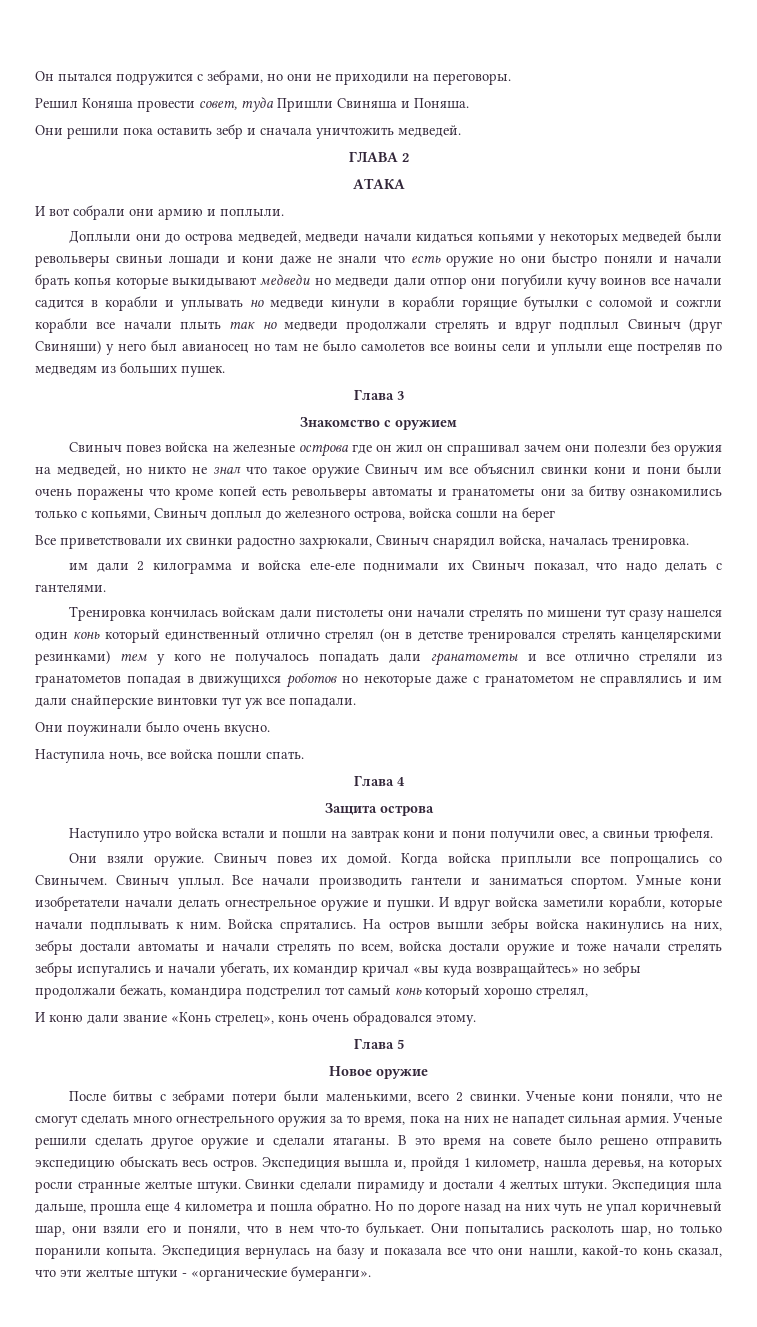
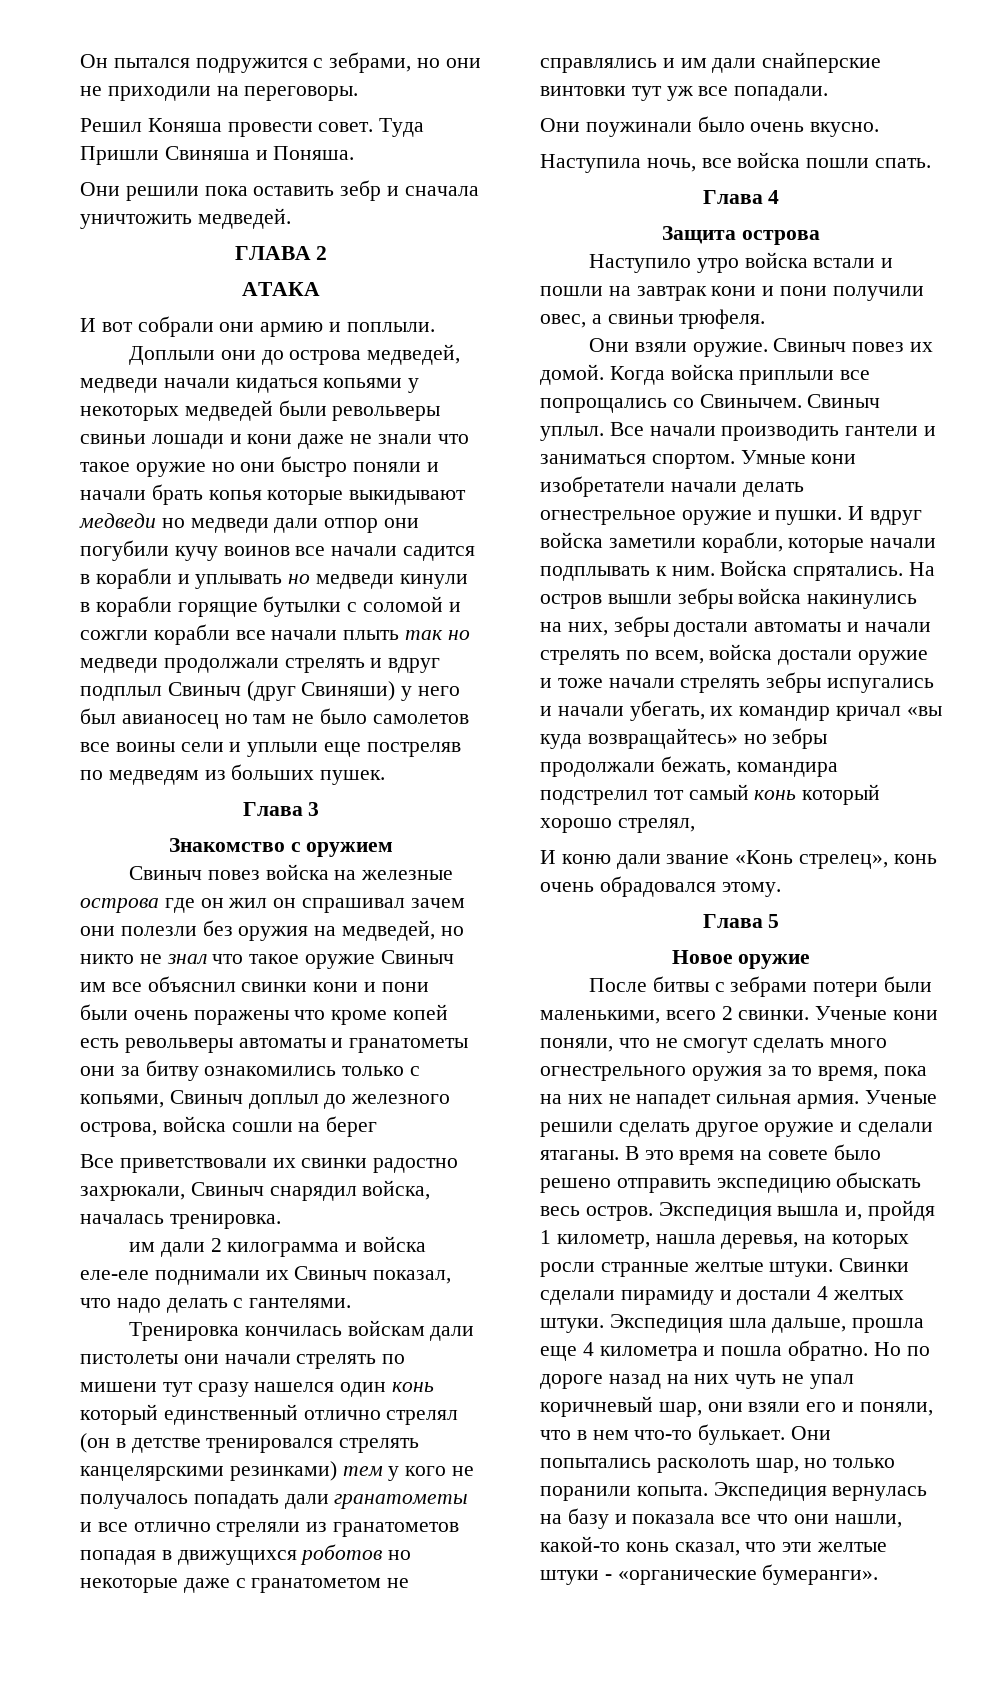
[199,97,274,112] совет, туда -> [318,118,425,137] совет. Туда
[410,255,441,263] есть -> [80,462,130,472] такое

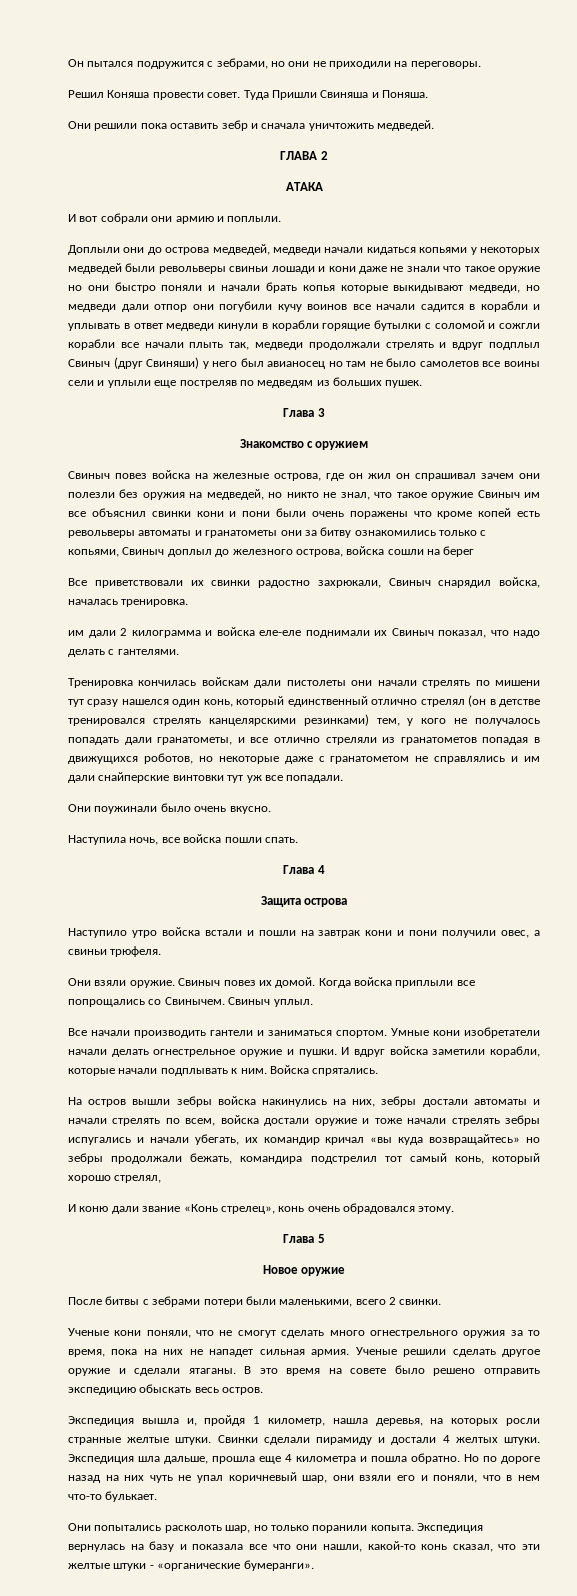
[79,513,156,528] медведи -> [469,285,521,293] медведи,
[288,574,311,584] но -> [123,323,163,329] в ответ
[405,630,470,640] так но -> [229,342,250,350] так,
[80,898,159,913] острова -> [274,473,321,481] острова,
[166,954,207,964] знал -> [340,492,370,500] знал,
[392,1382,435,1392] конь -> [203,699,233,707] конь,
[342,1466,383,1476] тем -> [376,718,400,726] тем,
[334,1494,469,1509] гранатометы -> [157,737,233,745] гранатометы,
[300,1544,383,1565] роботов -> [143,753,193,764] роботов,
(604, 433) none -> (313, 1003) //
(904, 573) none -> (379, 1072) //
[754,790,797,800] конь -> [454,1156,484,1164] конь,
(810, 1015) none -> (442, 1302) //
(653, 1213) none -> (264, 1391) //
(786, 1434) none -> (158, 1496) //

